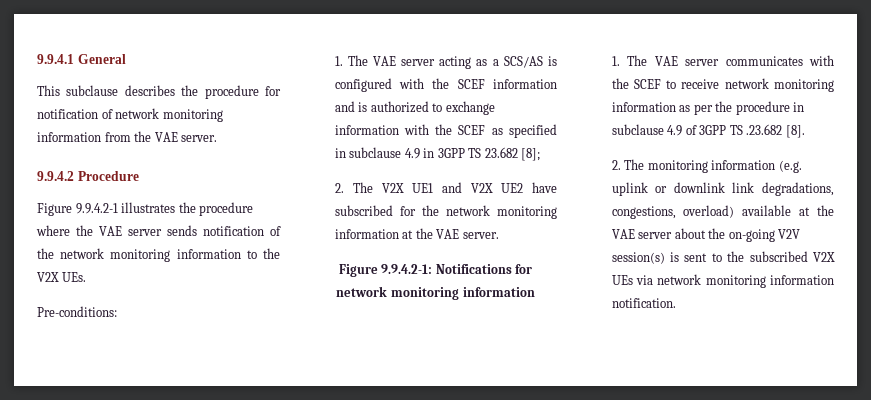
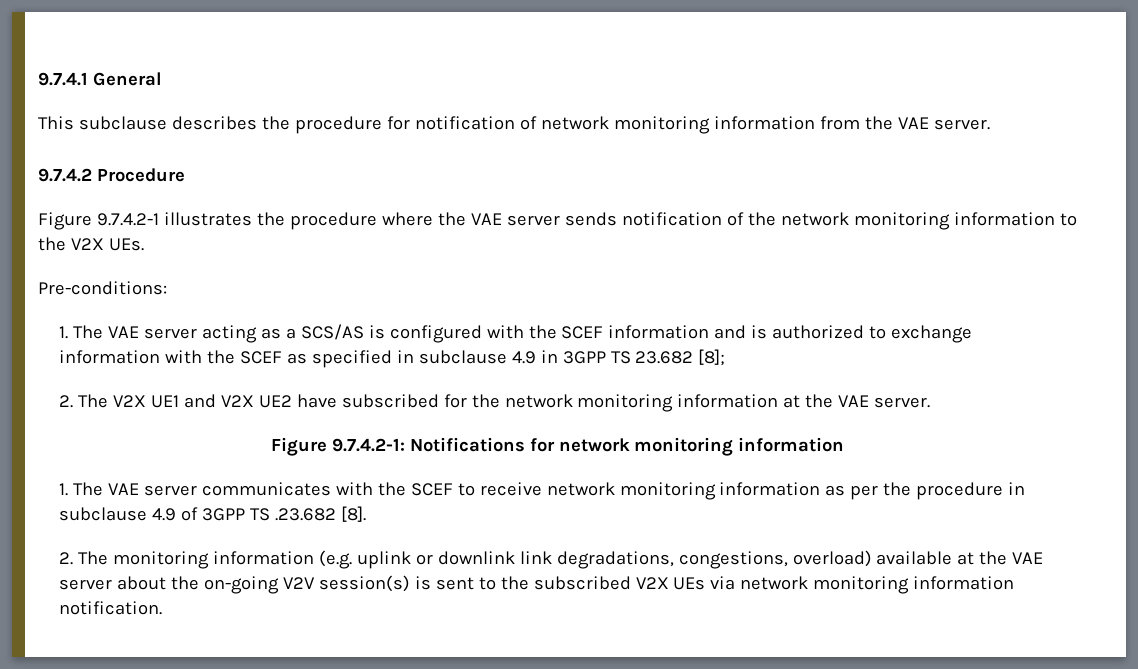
[37,54,74,64] 9.9.4.1 -> [38,72,88,86] 9.7.4.1
[37,171,74,181] 9.9.4.2 -> [38,168,92,182] 9.7.4.2
[75,203,118,214] 9.9.4.2-1 -> [96,213,159,226] 9.7.4.2-1
[381,264,433,274] 9.9.4.2-1: -> [331,438,405,452] 9.7.4.2-1:

